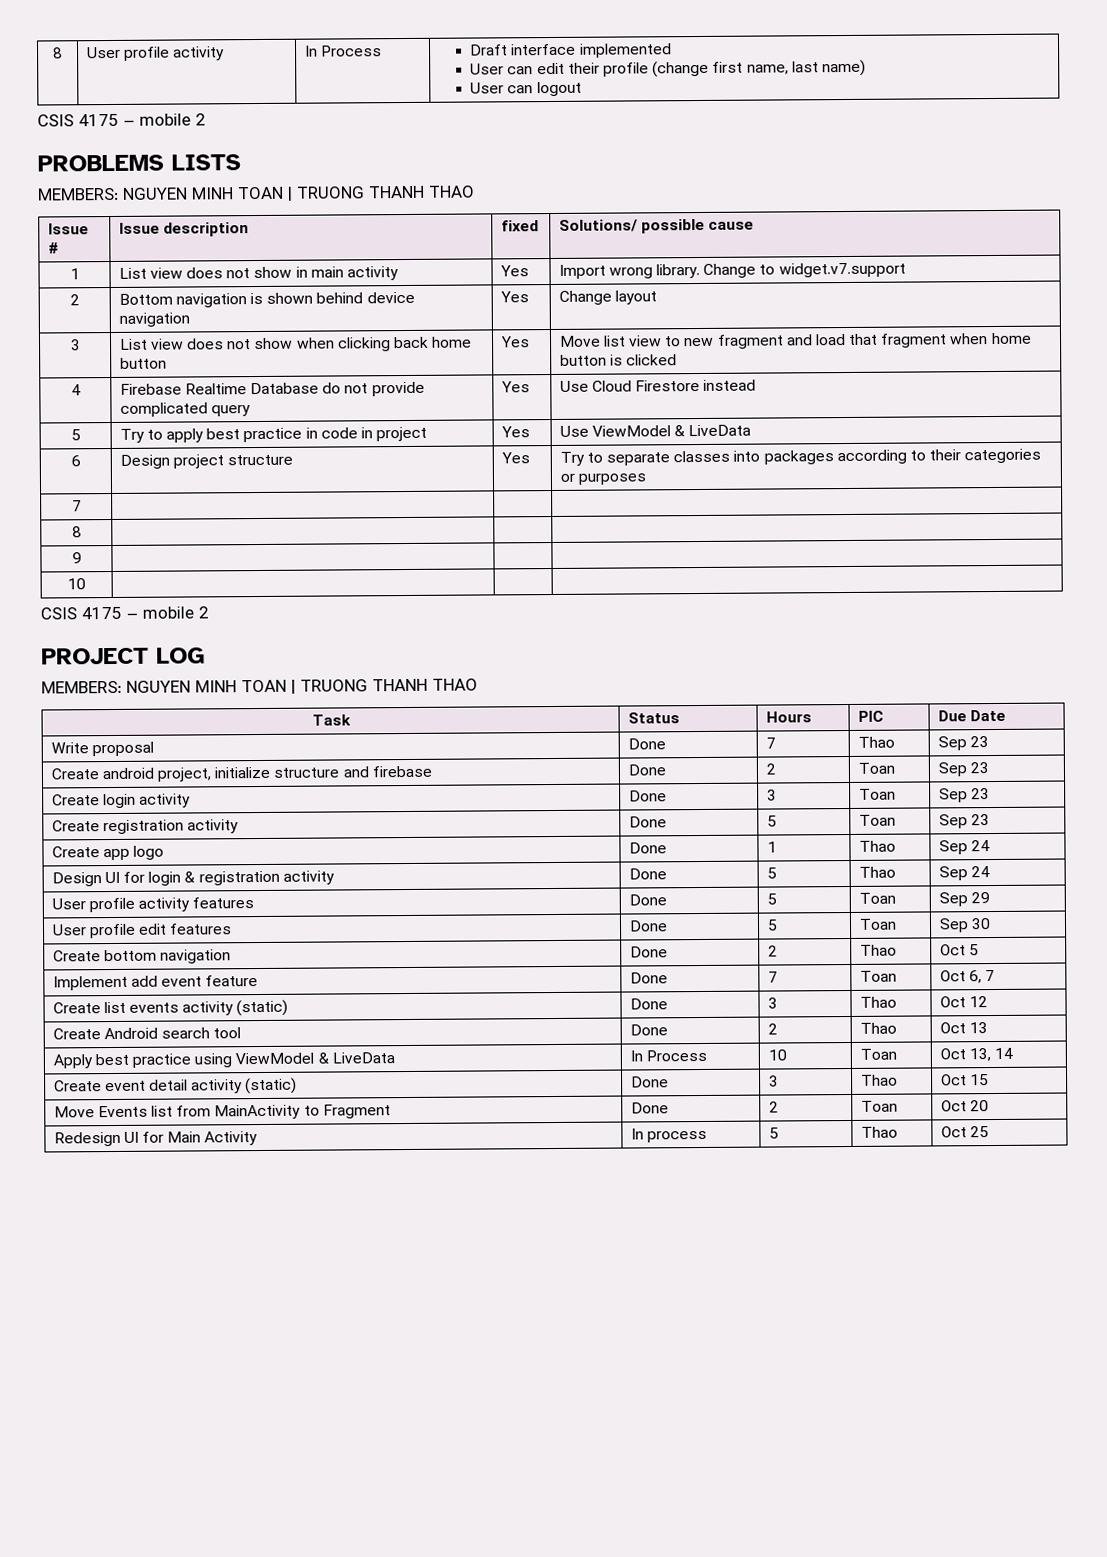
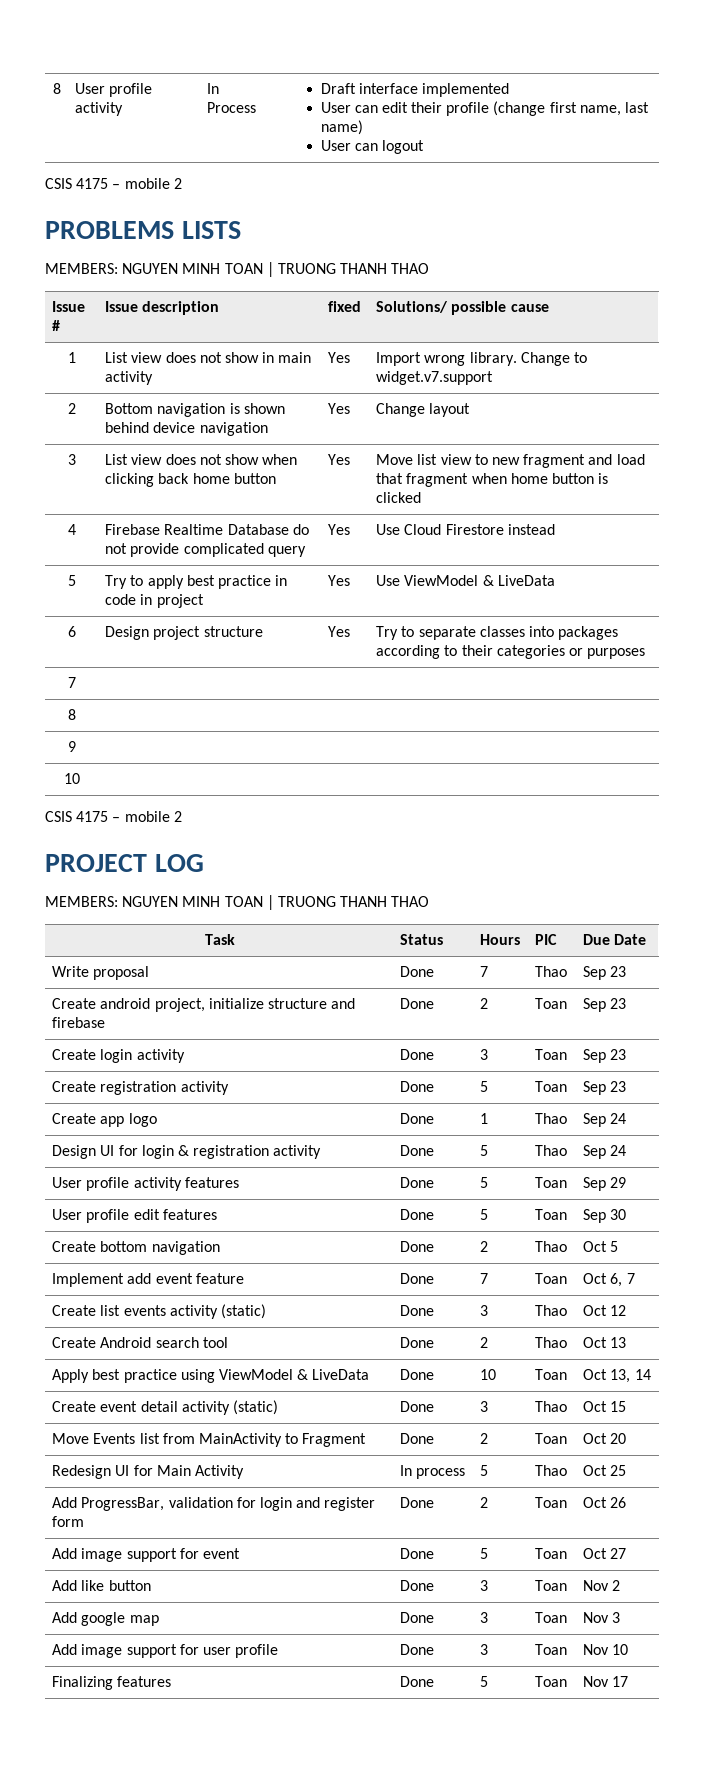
[629,1049,707,1062] In Process -> [400,1369,435,1380] Done
(989, 1132) none -> [52,1497,376,1511] [52,1516,85,1527] [400,1497,435,1508] [480,1497,489,1508] [535,1497,568,1508] [583,1497,627,1508] [52,1548,240,1562] [400,1548,435,1559] [480,1548,489,1559] [535,1548,568,1559] [583,1548,627,1559] [52,1580,151,1591] [400,1580,435,1591] [480,1580,489,1591] [535,1580,568,1591] [583,1580,621,1591] [52,1612,159,1626] [400,1612,435,1623] [480,1612,489,1623] [535,1612,568,1623] [583,1612,621,1623] [52,1644,279,1658] [400,1644,435,1655] [480,1644,489,1655] [535,1644,568,1655] [583,1644,629,1655] [52,1676,172,1690] [400,1676,435,1687] [480,1676,489,1687] [535,1676,568,1687] [583,1676,629,1687] // Add ProgressBar, validation for login and register form | Done | 2 | Toan | Oct 26 // Add image support for event | Done | 5 | Toan | Oct 27 // Add like button | Done | 3 | Toan | Nov 2 // Add google map | Done | 3 | Toan | Nov 3 // Add image support for user profile | Done | 3 | Toan | Nov 10 // Finalizing features | Done | 5 | Toan | Nov 17

